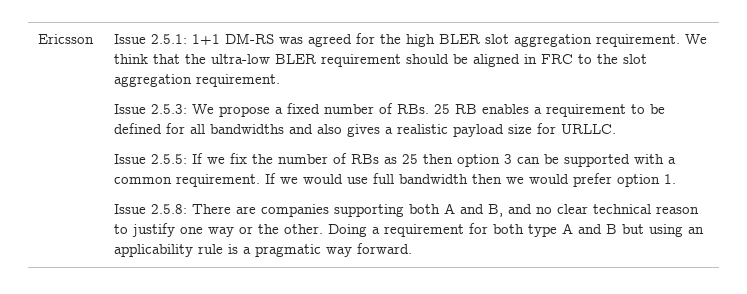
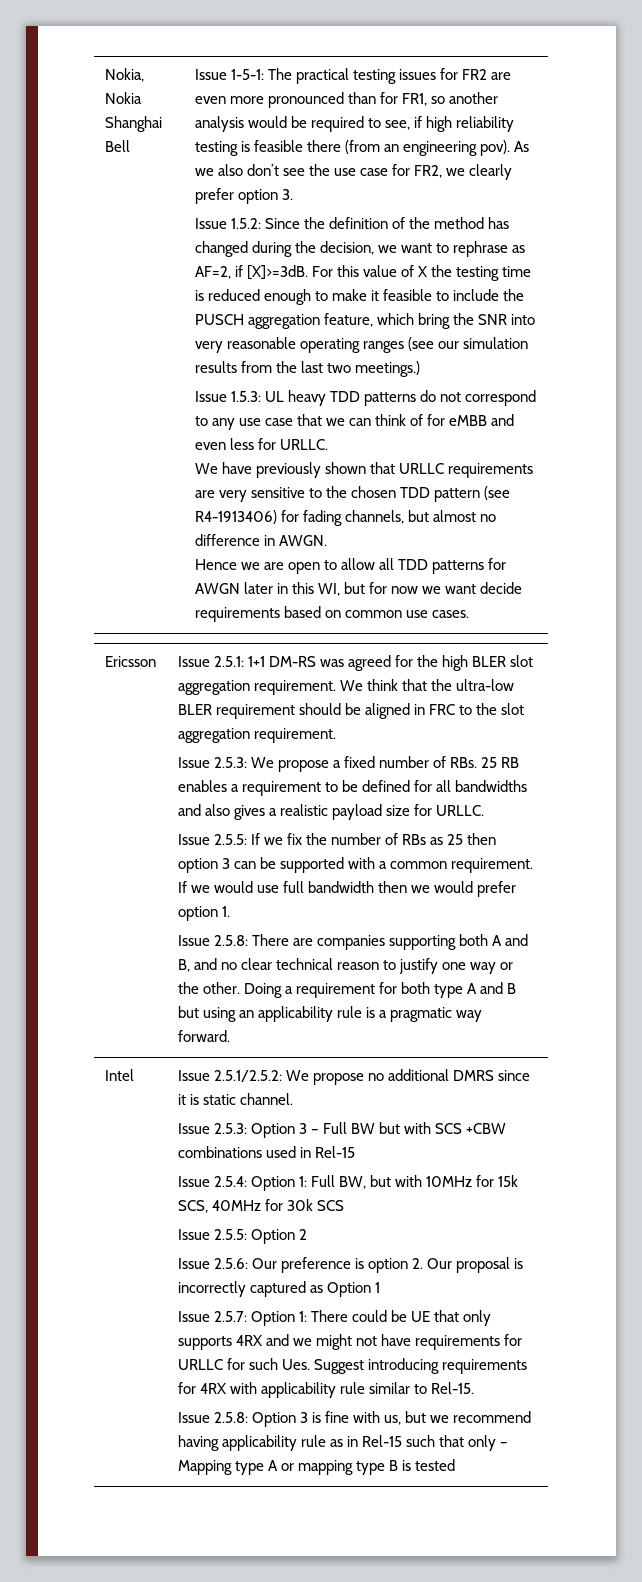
(38, 39) none -> [104,68,144,82] [104,92,142,104] [104,116,162,132] [104,140,130,152] [194,68,511,84] [194,92,498,108] [194,116,514,132] [194,140,529,156] [194,164,512,180] [194,188,293,204] [194,217,509,229] [194,241,525,257] [194,265,532,281] [194,289,524,305] [194,313,535,329] [194,337,528,353] [194,361,420,377] [194,390,536,406] [194,414,515,430] [194,438,328,450] [194,462,533,478] [194,486,510,502] [194,510,496,526] [194,534,327,546] [194,558,506,574] [194,582,523,596] [194,606,469,622] Nokia, Nokia Shanghai Bell | Issue 1-5-1: The practical testing issues for FR2 are even more pronounced than for FR1, so another analysis would be required to see, if high reliability testing is feasible there (from an engineering pov). As we also don’t see the use case for FR2, we clearly prefer option 3. // Issue 1.5.2: Since the definition of the method has changed during the decision, we want to rephrase as AF=2, if [X]>=3dB. For this value of X the testing time is reduced enough to make it feasible to include the PUSCH aggregation feature, which bring the SNR into very reasonable operating ranges (see our simulation results from the last two meetings.) // Issue 1.5.3: UL heavy TDD patterns do not correspond to any use case that we can think of for eMBB and even less for URLLC. // We have previously shown that URLLC requirements are very sensitive to the chosen TDD pattern (see R4-1913406) for fading channels, but almost no difference in AWGN. // Hence we are open to allow all TDD patterns for AWGN later in this WI, but for now we want decide requirements based on common use cases. //
(413, 248) none -> [104,1069,134,1081] [177,1069,530,1085] [177,1093,293,1105] [177,1122,507,1138] [177,1146,355,1158] [177,1175,519,1191] [177,1199,344,1213] [177,1229,307,1244] [177,1257,523,1273] [177,1281,380,1297] [177,1310,491,1326] [177,1334,522,1350] [177,1358,527,1374] [177,1382,474,1398] [177,1411,532,1427] [177,1435,508,1451] [177,1459,455,1475] // Intel | Issue 2.5.1/2.5.2: We propose no additional DMRS since it is static channel. // Issue 2.5.3: Option 3 – Full BW but with SCS +CBW combinations used in Rel-15 // Issue 2.5.4: Option 1: Full BW, but with 10MHz for 15k SCS, 40MHz for 30k SCS // Issue 2.5.5: Option 2 // Issue 2.5.6: Our preference is option 2. Our proposal is incorrectly captured as Option 1 // Issue 2.5.7: Option 1: There could be UE that only supports 4RX and we might not have requirements for URLLC for such Ues. Suggest introducing requirements for 4RX with applicability rule similar to Rel-15. // Issue 2.5.8: Option 3 is fine with us, but we recommend having applicability rule as in Rel-15 such that only – Mapping type A or mapping type B is tested

